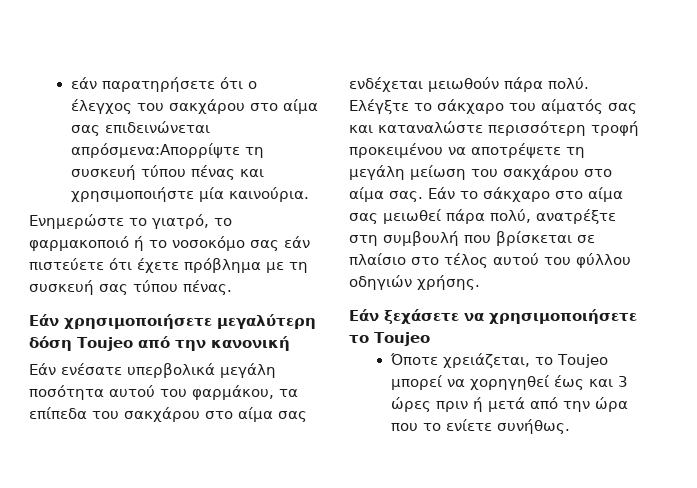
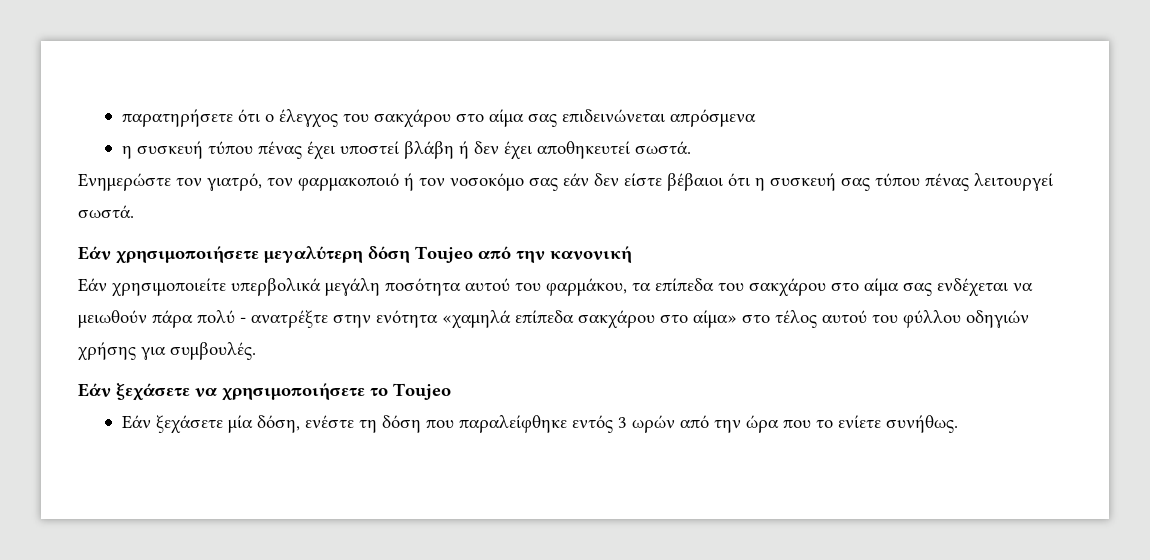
[70,77,97,89] εάν -> (121, 118) none
[70,143,264,158] απρόσμενα:Απορρίψτε τη -> [669,109,756,127] [121,145,132,159] απρόσμενα // η
[239,169,264,177] [70,187,309,202] [29,214,232,229] και χρησιμοποιήστε μία καινούρια. // Ενημερώστε το γιατρό, το -> [306,141,691,160] [78,173,293,191] έχει υποστεί βλάβη ή δεν έχει αποθηκευτεί σωστά. // Ενημερώστε τον γιατρό, τον
[149,240,167,248] το -> [419,178,445,187] τον
[29,258,308,273] [29,280,232,295] πιστεύετε ότι έχετε πρόβλημα με τη συσκευή σας τύπου πένας. -> [594,173,1054,191] [78,205,134,218] δεν είστε βέβαιοι ότι η συσκευή σας τύπου πένας λειτουργεί σωστά.
[61,363,122,375] ενέσατε -> [112,278,226,297] χρησιμοποιείτε
(423, 84) none -> [1013,283,1033,292] να
[548,77,589,89] [349,99,637,114] [349,121,639,136] [349,143,585,158] [349,165,612,180] [349,187,623,202] [349,209,616,224] [349,231,595,246] [349,253,406,265] πολύ. Ελέγξτε το σάκχαρο του αίματός σας και καταναλώστε περισσότερη τροφή προκειμένου να αποτρέψετε τη μεγάλη μείωση του σακχάρου στο αίμα σας. Εάν το σάκχαρο στο αίμα σας μειωθεί πάρα πολύ, ανατρέξτε στη συμβουλή που βρίσκεται σε πλαίσιο -> [197,310,737,329] πολύ - ανατρέξτε στην ενότητα «χαμηλά επίπεδα σακχάρου στο αίμα»
[417,275,480,290] χρήσης. -> [78,342,256,361] χρήσης για συμβουλές.
[389,353,608,368] [390,375,628,390] [390,397,525,412] Όποτε χρειάζεται, το Toujeo μπορεί να χορηγηθεί έως και 3 ώρες πριν ή μετά -> [121,415,675,434] Εάν ξεχάσετε μία δόση, ενέστε τη δόση που παραλείφθηκε εντός 3 ωρών

